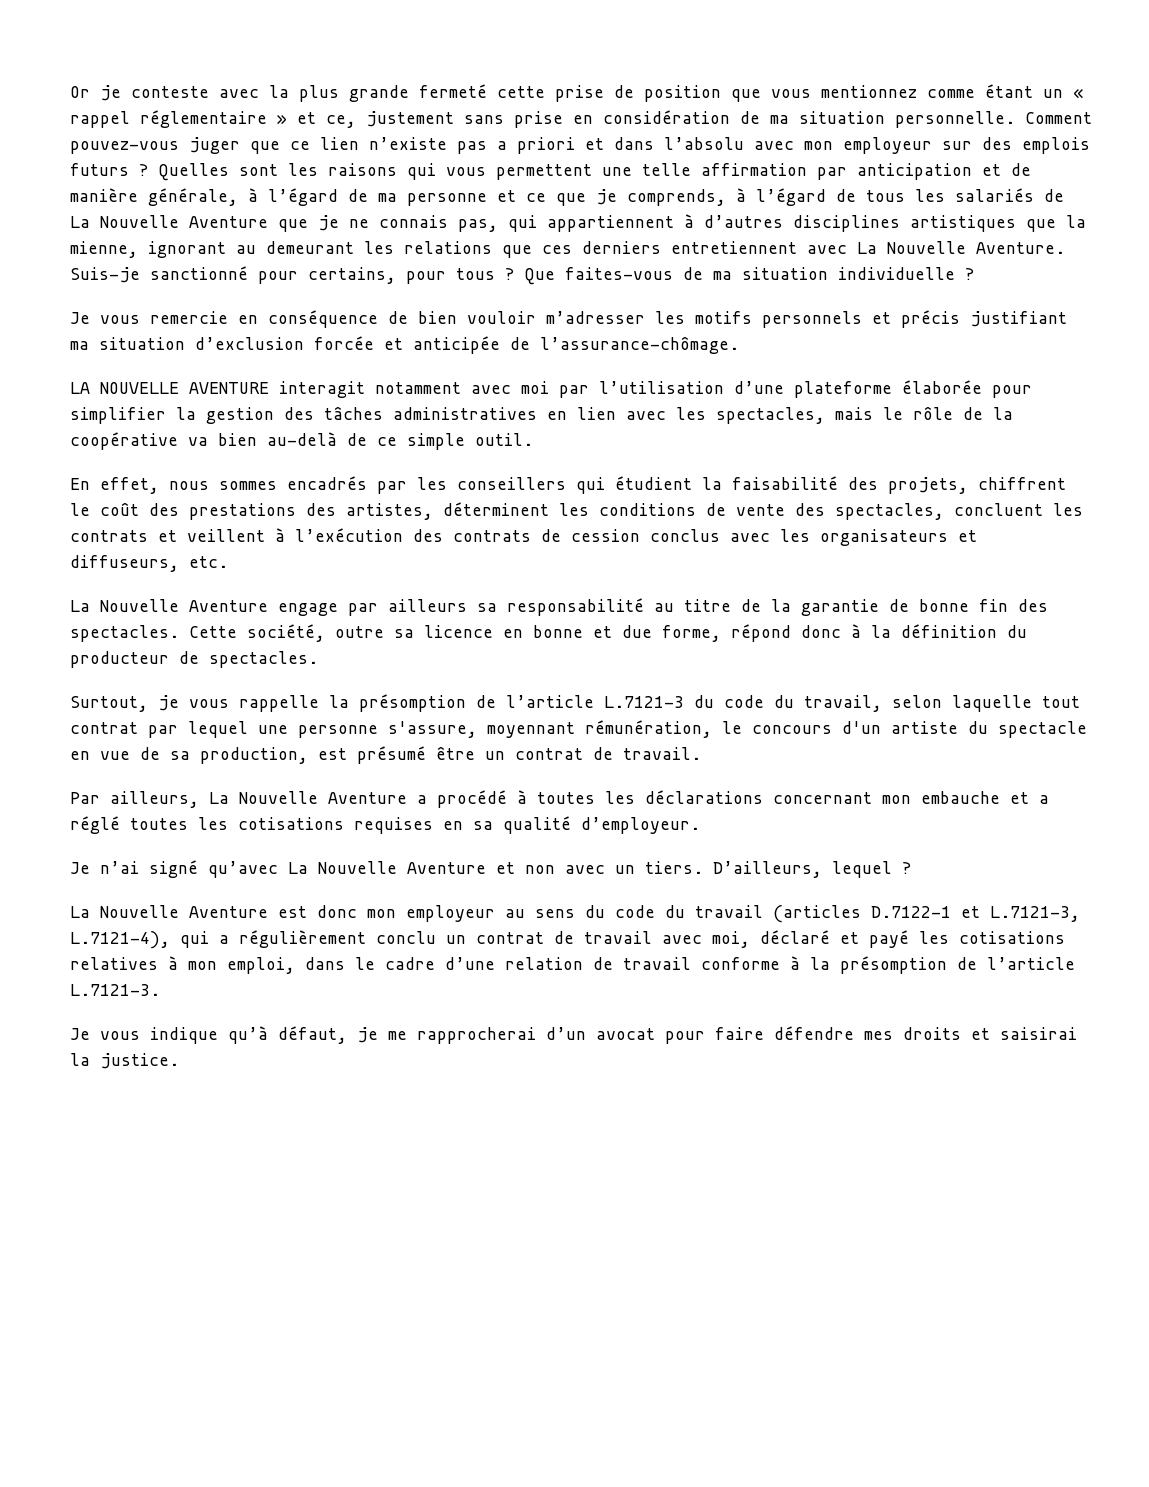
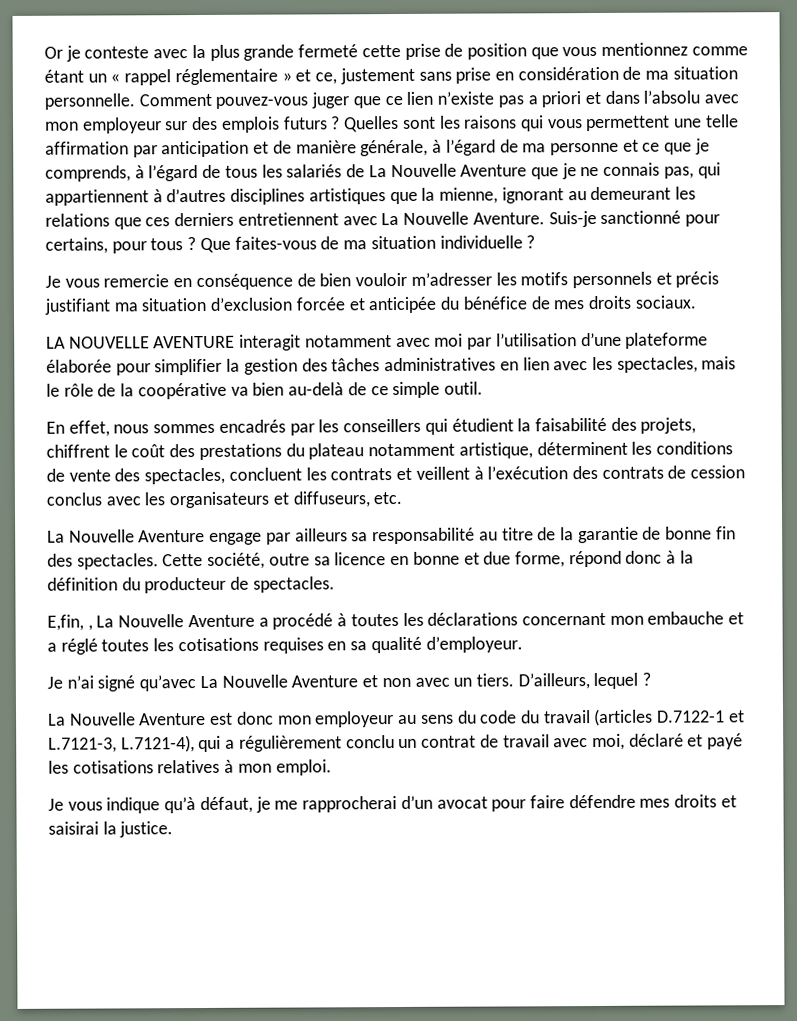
[510,336,739,354] de l’assurance-chômage. -> [440,295,696,310] du bénéfice de mes droits sociaux.
[306,503,433,520] des artistes, -> [285,442,533,460] du plateau notamment artistique,
[70,694,1080,712] [70,720,1087,738] [70,746,701,764] [70,791,199,808] Surtout, je vous rappelle la présomption de l’article L.7121-3 du code du travail, selon laquelle tout contrat par lequel une personne s'assure, moyennant rémunération, le concours d'un artiste du spectacle en vue de sa production, est présumé être un contrat de travail. // Par ailleurs, -> [47,614,93,631] E,fin, ,
[227,956,1075,974] [70,984,160,996] emploi, dans le cadre d’une relation de travail conforme à la présomption de l’article L.7121-3. -> [275,759,332,776] emploi.

